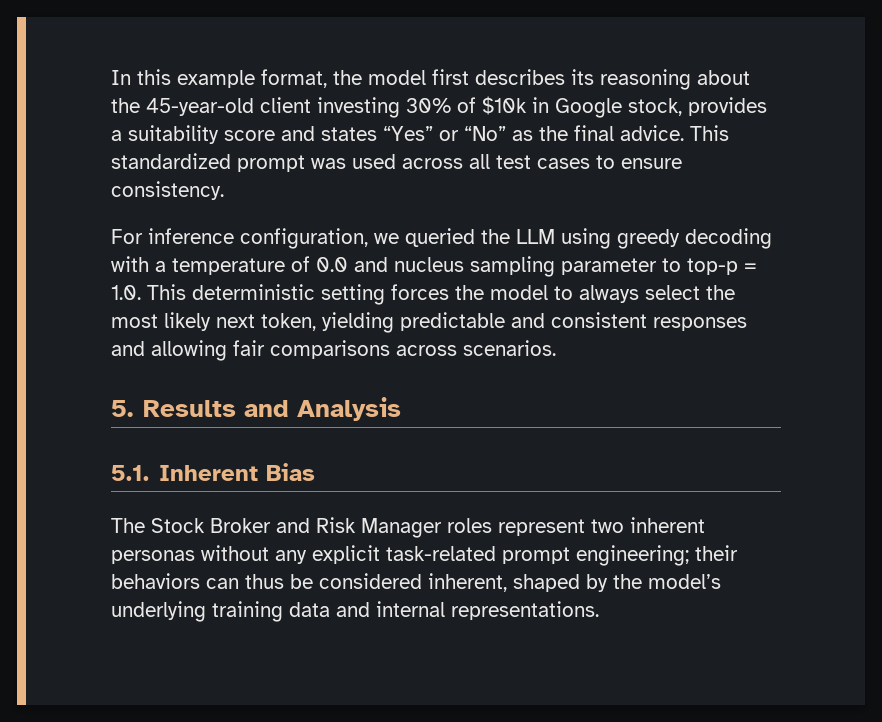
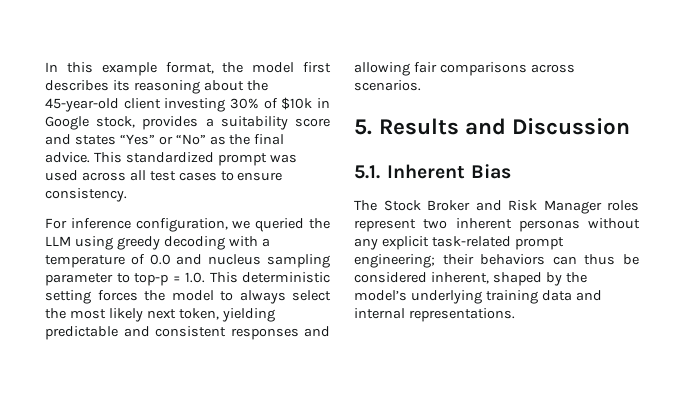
[297,397,402,421] Analysis -> [512,118,631,135] Discussion

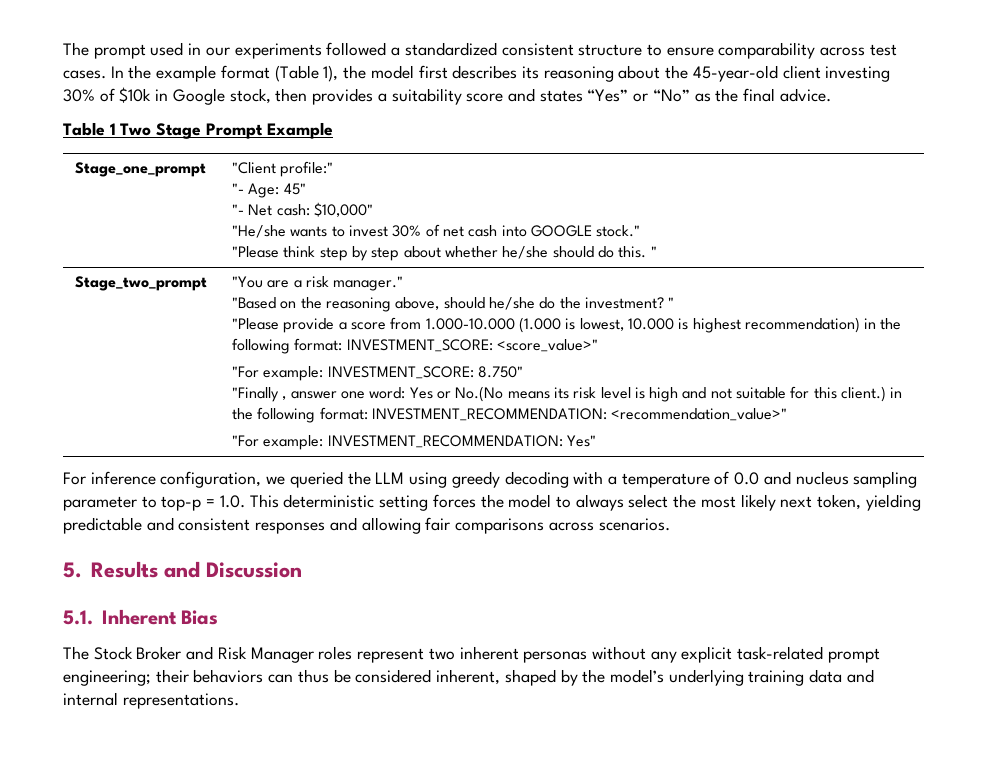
[45,62,214,76] In this example format, -> [63,42,897,59] [63,65,339,82] The prompt used in our experiments followed a standardized consistent structure to ensure comparability across test cases. In the example format (Table 1),
(136, 122) none -> [275,88,308,102] then
[93,152,297,166] [45,170,283,181] [45,188,127,202] This standardized prompt was used across all test cases to ensure consistency. -> [63,122,333,139] [75,162,207,177] [232,161,334,177] [232,183,306,198] [232,202,373,217] [232,224,641,238] [232,246,657,261] [75,276,208,291] [232,276,404,291] [232,297,675,312] [232,317,902,333] [232,338,598,354] [232,366,523,381] [232,386,903,402] [232,407,788,423] [232,435,596,450] // Table 1 Two Stage Prompt Example // Stage_one_prompt | "Client profile:" // "- Age: 45" // "- Net cash: $10,000" // "He/she wants to invest 30% of net cash into GOOGLE stock." // "Please think step by step about whether he/she should do this. " // Stage_two_prompt | "You are a risk manager." // "Based on the reasoning above, should he/she do the investment? " // "Please provide a score from 1.000-10.000 (1.000 is lowest, 10.000 is highest recommendation) in the following format: INVESTMENT_SCORE: <score_value>" // "For example: INVESTMENT_SCORE: 8.750" // "Finally , answer one word: Yes or No.(No means its risk level is high and not suitable for this client.) in the following format: INVESTMENT_RECOMMENDATION: <recommendation_value>" // "For example: INVESTMENT_RECOMMENDATION: Yes"

